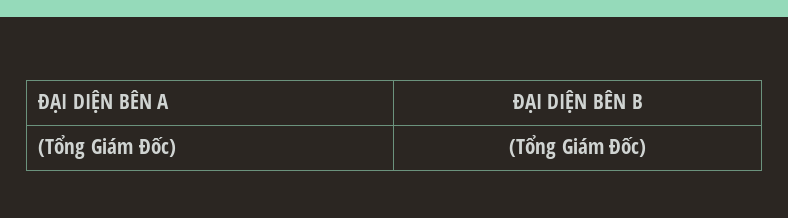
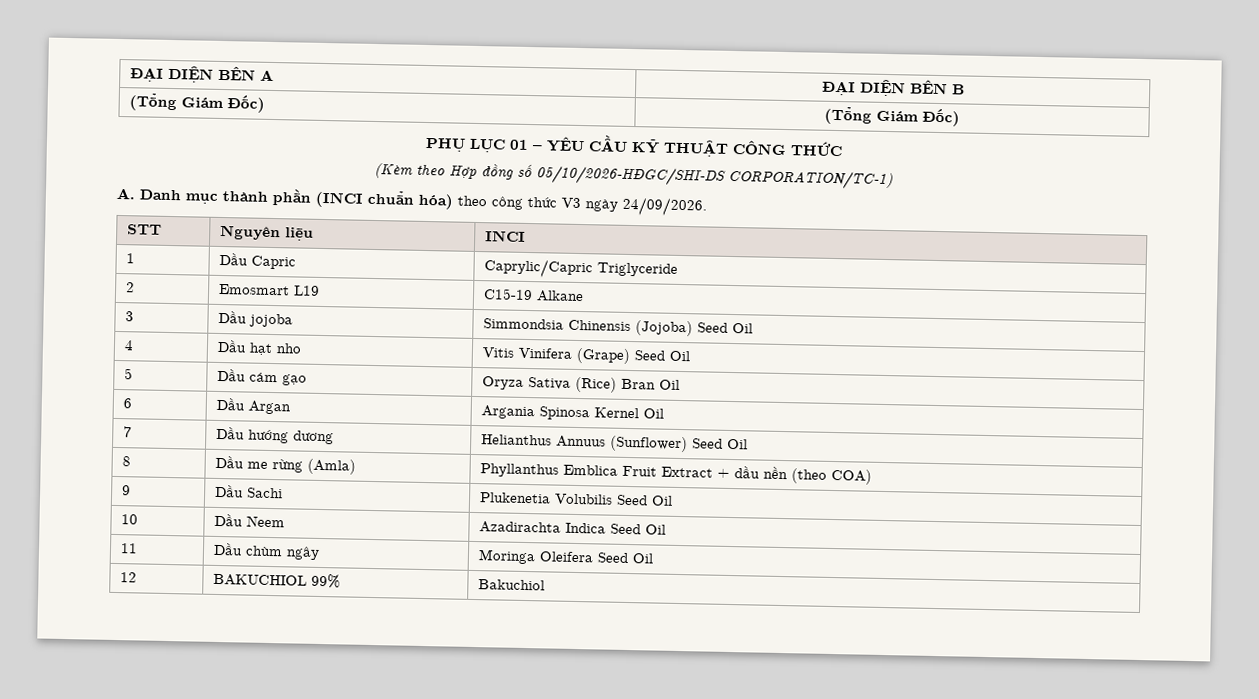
(647, 147) none -> [424,135,843,157] [373,162,893,191] [116,187,707,217] [127,224,163,235] [220,224,315,241] [485,230,527,242] [126,253,136,264] [219,252,297,270] [484,258,679,279] [126,282,136,293] [219,283,321,296] [483,288,585,303] [125,311,135,322] [218,310,294,328] [483,318,754,337] [124,340,135,351] [217,339,303,356] [482,347,691,365] [124,368,134,380] [217,368,308,386] [482,376,681,393] [123,398,133,409] [216,397,292,415] [481,405,665,421] [123,426,133,438] [216,426,335,445] [481,434,749,453] [122,456,132,467] [215,455,357,475] [480,463,873,485] [122,485,132,496] [215,484,284,499] [479,492,674,506] [121,514,139,525] [214,513,286,528] [479,521,667,535] [120,543,139,554] [213,542,321,560] [478,549,655,565] [120,572,138,583] [213,573,342,589] [478,579,546,591] // PHỤ LỤC 01 – YÊU CẦU KỸ THUẬT CÔNG THỨC // (Kèm theo Hợp đồng số 05/10/2026-HĐGC/SHI-DS CORPORATION/TC-1) // A. Danh mục thành phần (INCI chuẩn hóa) theo công thức V3 ngày 24/09/2026. // STT | Nguyên liệu | INCI // 1 | Dầu Capric | Caprylic/Capric Triglyceride // 2 | Emosmart L19 | C15-19 Alkane // 3 | Dầu jojoba | Simmondsia Chinensis (Jojoba) Seed Oil // 4 | Dầu hạt nho | Vitis Vinifera (Grape) Seed Oil // 5 | Dầu cám gạo | Oryza Sativa (Rice) Bran Oil // 6 | Dầu Argan | Argania Spinosa Kernel Oil // 7 | Dầu hướng dương | Helianthus Annuus (Sunflower) Seed Oil // 8 | Dầu me rừng (Amla) | Phyllanthus Emblica Fruit Extract + dầu nền (theo COA) // 9 | Dầu Sachi | Plukenetia Volubilis Seed Oil // 10 | Dầu Neem | Azadirachta Indica Seed Oil // 11 | Dầu chùm ngây | Moringa Oleifera Seed Oil // 12 | BAKUCHIOL 99% | Bakuchiol

